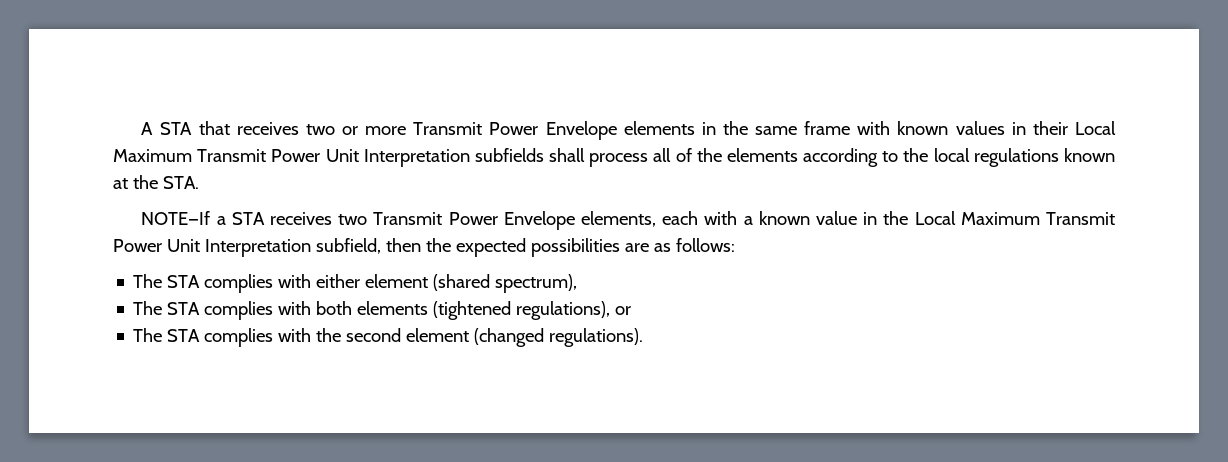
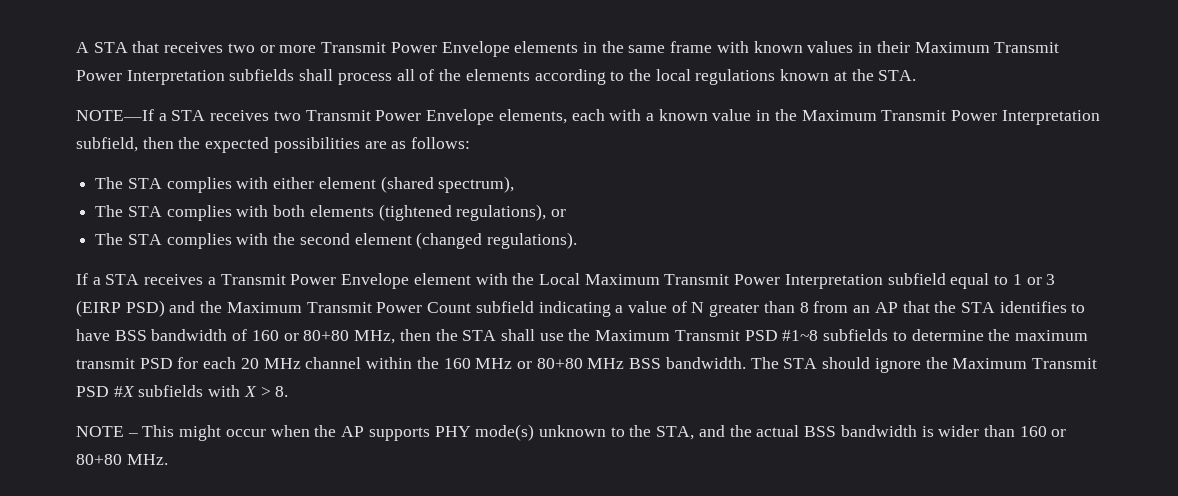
[1074,121,1116,135] [113,149,359,162] Local Maximum Transmit Power Unit -> [914,42,1060,53] [76,70,122,81] Maximum Transmit Power
[914,211,1115,225] [113,239,200,252] Local Maximum Transmit Power Unit -> [801,110,998,121] Maximum Transmit Power
(644, 337) none -> [76,273,1056,289] [76,300,1086,317] [76,329,1088,344] [76,357,1097,373] [76,385,289,397] [76,424,1067,441] [76,454,168,465] // If a STA receives a Transmit Power Envelope element with the Local Maximum Transmit Power Interpretation subfield equal to 1 or 3 (EIRP PSD) and the Maximum Transmit Power Count subfield indicating a value of N greater than 8 from an AP that the STA identifies to have BSS bandwidth of 160 or 80+80 MHz, then the STA shall use the Maximum Transmit PSD #1~8 subfields to determine the maximum transmit PSD for each 20 MHz channel within the 160 MHz or 80+80 MHz BSS bandwidth. The STA should ignore the Maximum Transmit PSD #X subfields with X > 8. // NOTE – This might occur when the AP supports PHY mode(s) unknown to the STA, and the actual BSS bandwidth is wider than 160 or 80+80 MHz.

